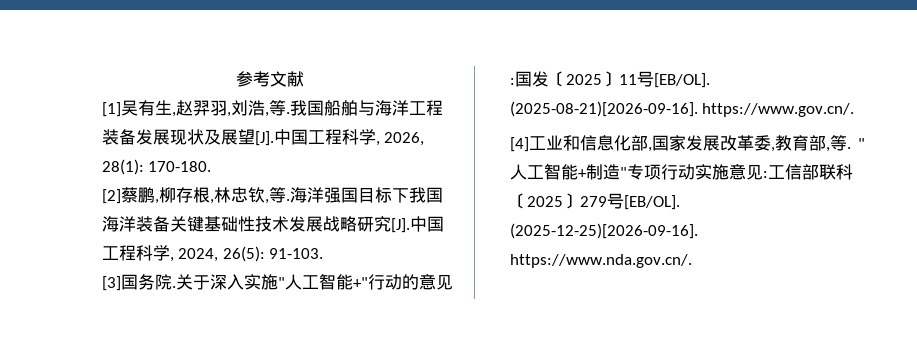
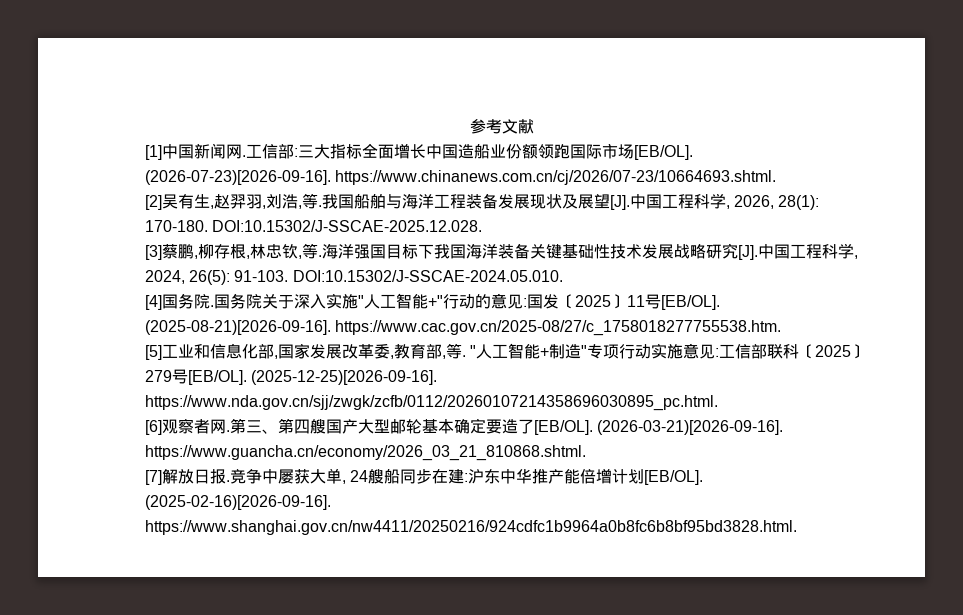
(121, 109) none -> [161,143,693,160] [144,170,777,185] [144,195,162,210] 中国新闻网.工信部:三大指标全面增长中国造船业份额领跑国际市场[EB/OL]. (2026-07-23)[2026-09-16]. https://www.chinanews.com.cn/cj/2026/07-23/10664693.shtml. // [2]
[101,189,121,204] // [2] -> [212,220,483,232] [144,245,162,260] DOI:10.15302/J-SSCAE-2025.12.028. // [3]
[101,276,121,291] // [3] -> [292,270,563,282] [144,295,162,310] DOI:10.15302/J-SSCAE-2024.05.010. // [4]
(176, 287) none -> [213,293,262,309] 国务院
[702,103,855,117] [509,137,529,152] https://www.gov.cn/. // [4] -> [335,320,782,336] [144,345,162,360] https://www.cac.gov.cn/2025-08/27/c_1758018277755538.htm. // [5]
[509,254,692,268] https://www.nda.gov.cn/. -> [144,395,718,411] [144,418,784,435] [144,445,586,461] [144,468,704,485] [144,495,331,510] [144,520,797,535] https://www.nda.gov.cn/sjj/zwgk/zcfb/0112/20260107214358696030895_pc.html. // [6]观察者网.第三、第四艘国产大型邮轮基本确定要造了[EB/OL]. (2026-03-21)[2026-09-16]. https://www.guancha.cn/economy/2026_03_21_810868.shtml. // [7]解放日报.竞争中屡获大单, 24艘船同步在建:沪东中华推产能倍增计划[EB/OL]. (2025-02-16)[2026-09-16]. https://www.shanghai.gov.cn/nw4411/20250216/924cdfc1b9964a0b8fc6b8bf95bd3828.html.

